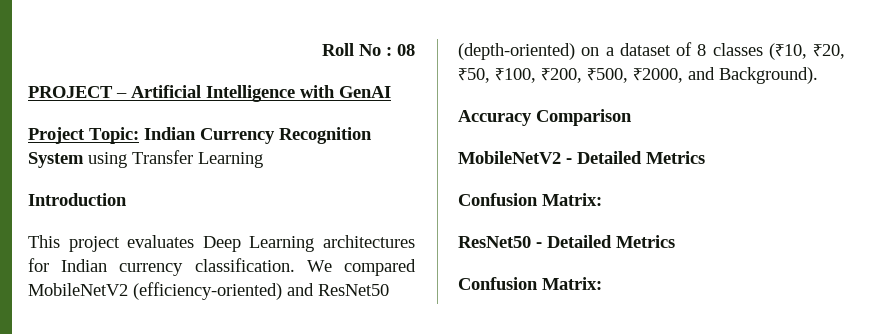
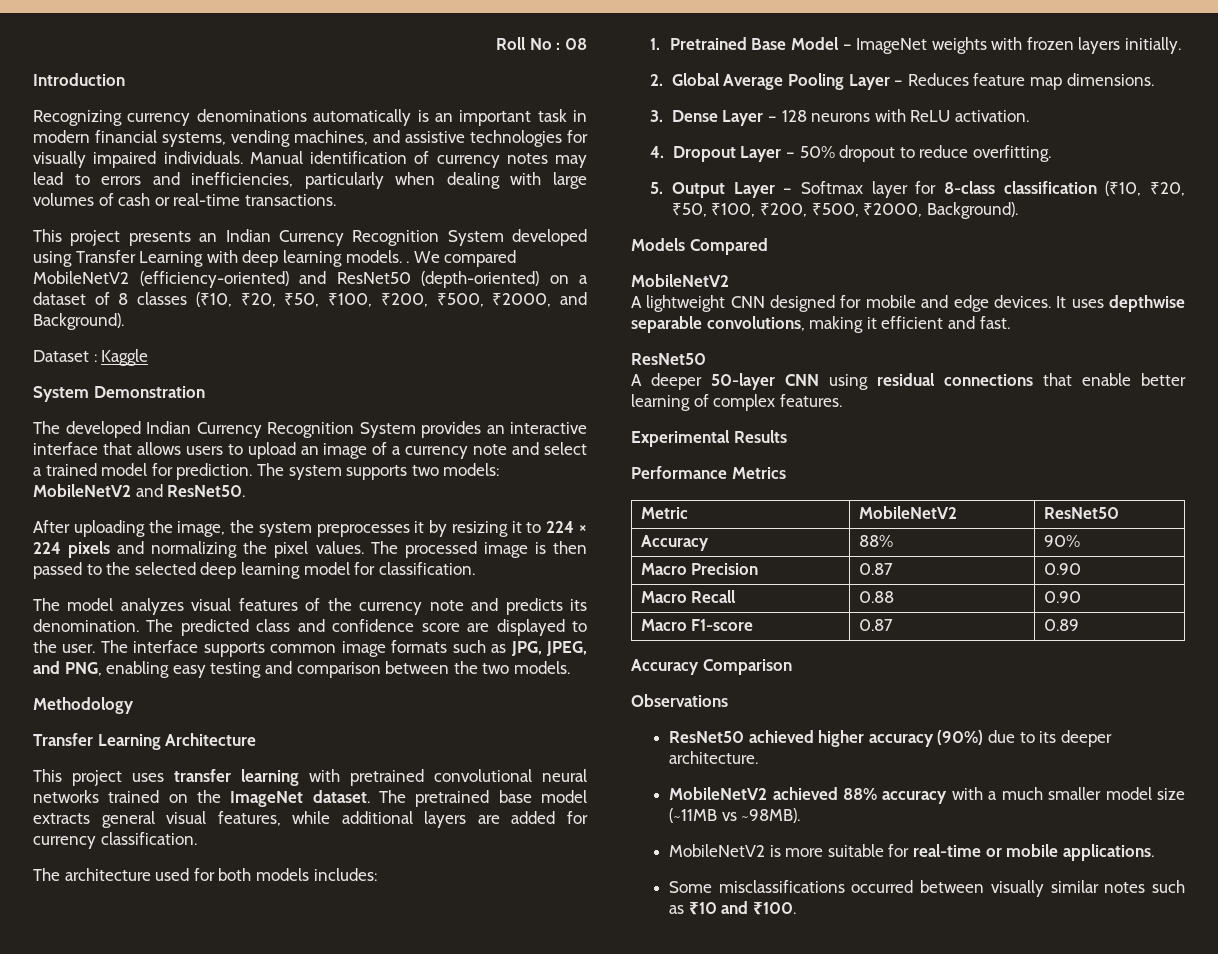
[28,85,391,102] [28,127,372,144] [28,152,84,168] PROJECT – Artificial Intelligence with GenAI // Project Topic: Indian Currency Recognition System -> [33,73,125,86] [33,109,587,126] [33,130,588,147] [33,151,587,168] [33,172,587,189] [33,193,336,206] [33,229,587,246] Introduction // Recognizing currency denominations automatically is an important task in modern financial systems, vending machines, and assistive technologies for visually impaired individuals. Manual identification of currency notes may lead to errors and inefficiencies, particularly when dealing with large volumes of cash or real-time transactions. // This project presents an Indian Currency Recognition System developed
[28,193,127,206] [28,235,415,252] [28,258,295,276] // Introduction // This project evaluates Deep Learning architectures for Indian currency classification. -> [206,250,410,267] with deep learning models. .
[458,109,632,126] [458,151,705,164] [458,193,602,206] [458,235,675,248] [458,277,602,290] Accuracy Comparison // MobileNetV2 - Detailed Metrics // Confusion Matrix: // ResNet50 - Detailed Metrics // Confusion Matrix: -> [33,349,149,366] [33,386,205,402] [33,421,587,438] [33,442,587,459] [33,463,500,480] [33,484,246,497] [33,520,587,537] [33,541,587,558] [33,562,475,579] [33,598,587,615] [33,619,588,636] [33,640,587,657] [33,661,570,678] [33,697,134,714] [33,733,257,750] [33,769,587,786] [33,790,587,807] [33,811,588,828] [33,832,197,849] [33,868,377,881] [650,37,1182,54] [650,73,1154,90] [650,109,1030,126] [650,145,1052,162] [650,181,1185,198] [671,202,1018,219] [631,238,768,255] [631,274,729,287] [631,295,1185,312] [631,316,1010,333] [631,353,706,365] [631,373,1186,390] [631,394,842,411] [631,430,787,447] [631,466,786,479] [640,507,688,519] [858,506,957,519] [1043,507,1119,519] [640,535,709,551] [858,535,893,547] [1043,535,1080,547] [640,563,759,575] [858,563,893,575] [1043,563,1081,575] [640,590,737,603] [858,591,894,603] [1043,591,1081,603] [640,619,754,631] [858,619,893,631] [1043,619,1079,631] [631,659,792,675] [631,694,728,707] [669,730,1112,747] [669,751,759,764] [669,787,1185,804] [669,808,801,823] [669,844,1154,861] [669,880,1185,897] [669,901,796,915] Dataset : Kaggle // System Demonstration // The developed Indian Currency Recognition System provides an interactive interface that allows users to upload an image of a currency note and select a trained model for prediction. The system supports two models: MobileNetV2 and ResNet50. // After uploading the image, the system preprocesses it by resizing it to 224 × 224 pixels and normalizing the pixel values. The processed image is then passed to the selected deep learning model for classification. // The model analyzes visual features of the currency note and predicts its denomination. The predicted class and confidence score are displayed to the user. The interface supports common image formats such as JPG, JPEG, and PNG, enabling easy testing and comparison between the two models. // Methodology // Transfer Learning Architecture // This project uses transfer learning with pretrained convolutional neural networks trained on the ImageNet dataset. The pretrained base model extracts general visual features, while additional layers are added for currency classification. // The architecture used for both models includes: // 1. Pretrained Base Model – ImageNet weights with frozen layers initially. // 2. Global Average Pooling Layer – Reduces feature map dimensions. // 3. Dense Layer – 128 neurons with ReLU activation. // 4. Dropout Layer – 50% dropout to reduce overfitting. // 5. Output Layer – Softmax layer for 8-class classification (₹10, ₹20, ₹50, ₹100, ₹200, ₹500, ₹2000, Background). // Models Compared // MobileNetV2 // A lightweight CNN designed for mobile and edge devices. It uses depthwise separable convolutions, making it efficient and fast. // ResNet50 // A deeper 50-layer CNN using residual connections that enable better learning of complex features. // Experimental Results // Performance Metrics // Metric | MobileNetV2 | ResNet50 // Accuracy | 88% | 90% // Macro Precision | 0.87 | 0.90 // Macro Recall | 0.88 | 0.90 // Macro F1-score | 0.87 | 0.89 // Accuracy Comparison // Observations // ResNet50 achieved higher accuracy (90%) due to its deeper architecture. // MobileNetV2 achieved 88% accuracy with a much smaller model size (~11MB vs ~98MB). // MobileNetV2 is more suitable for real-time or mobile applications. // Some misclassifications occurred between visually similar notes such as ₹10 and ₹100.

